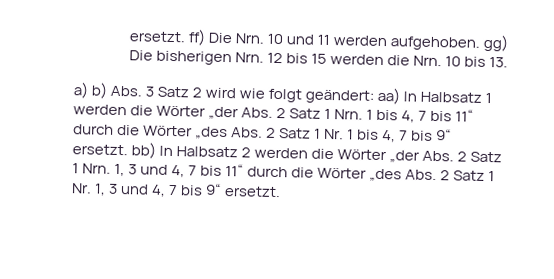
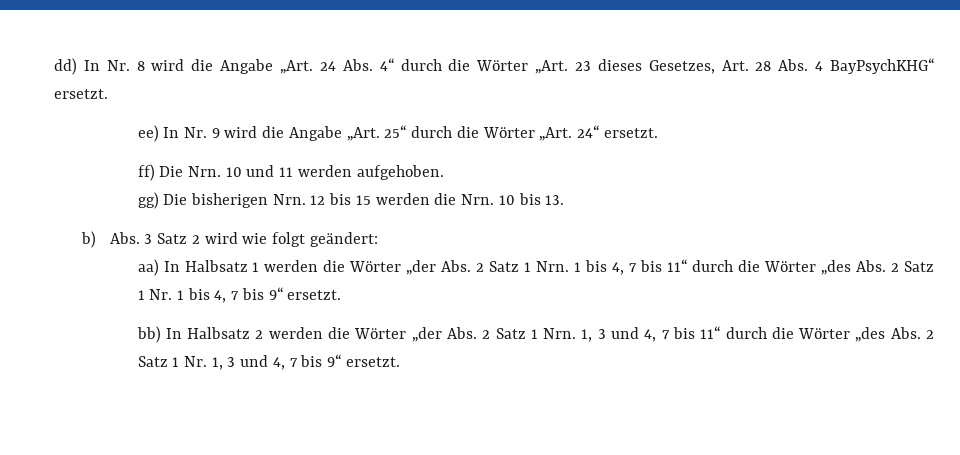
[128,31,186,43] ersetzt. -> [54,58,935,75] [54,89,108,99] [137,125,658,142] dd) In Nr. 8 wird die Angabe „Art. 24 Abs. 4“ durch die Wörter „Art. 23 dieses Gesetzes, Art. 28 Abs. 4 BayPsychKHG“ ersetzt. // ee) In Nr. 9 wird die Angabe „Art. 25“ durch die Wörter „Art. 24“ ersetzt. //
(480, 43) none -> (444, 172) //
[72,82,89,99] a) -> (565, 200) none
(374, 96) none -> (378, 239) //
(128, 150) none -> (342, 295) //

